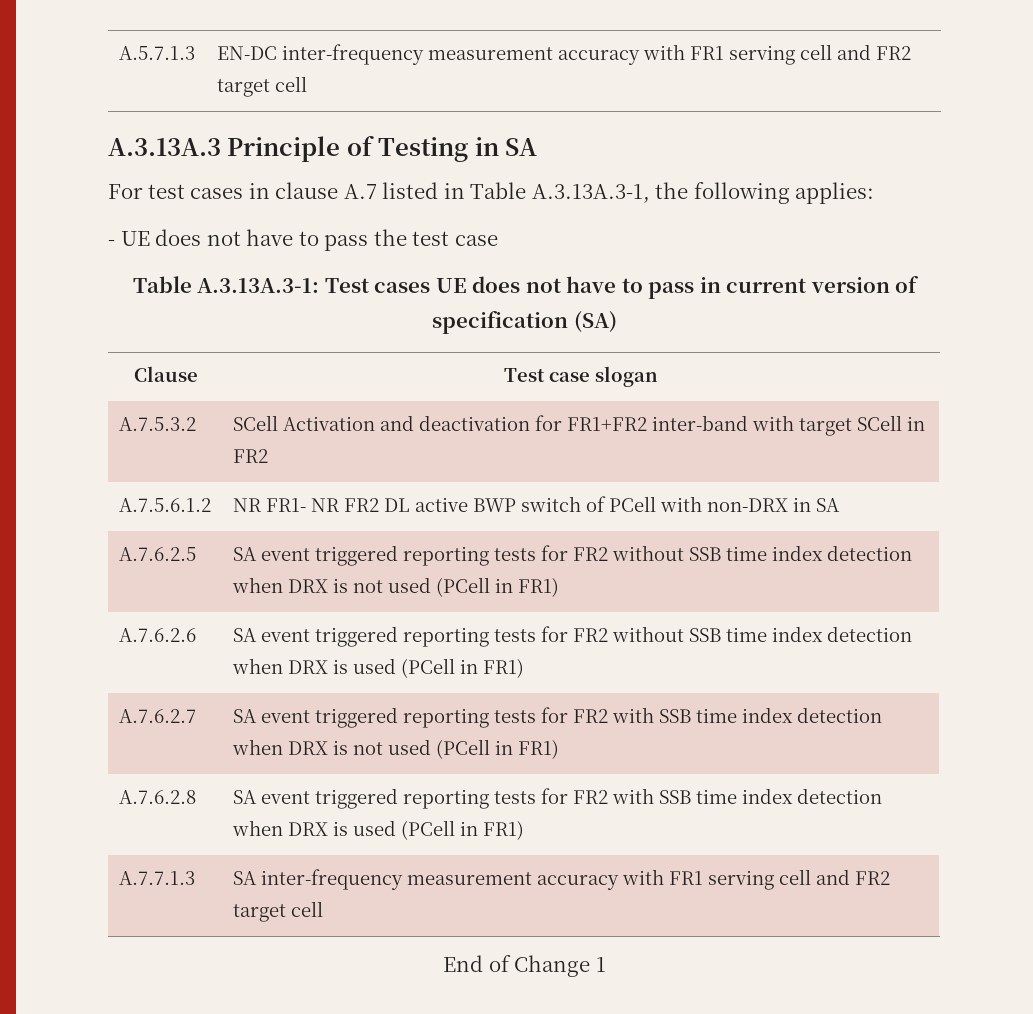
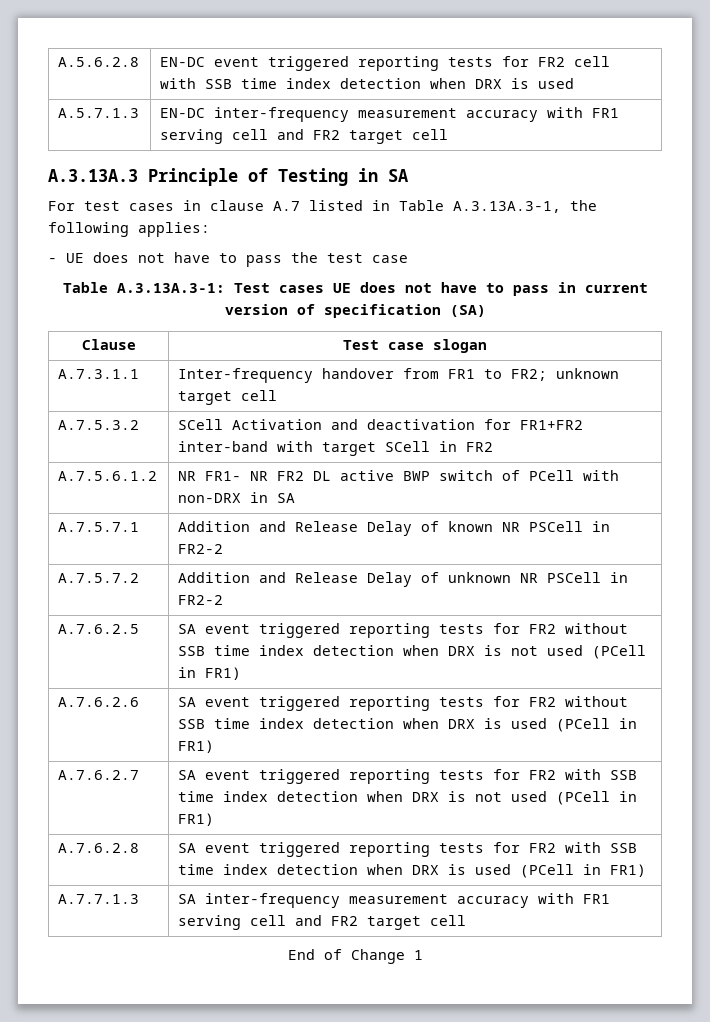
(118, 53) none -> [58,57,140,67] [160,56,611,71] [160,78,575,89] A.5.6.2.8 | EN-DC event triggered reporting tests for FR2 cell with SSB time index detection when DRX is used //
(658, 376) none -> [58,369,140,379] [178,368,620,383] [178,390,278,405] // A.7.3.1.1 | Inter-frequency handover from FR1 to FR2; unknown target cell
(840, 505) none -> [58,522,140,532] [178,521,611,536] [178,544,224,554] [58,573,140,583] [178,572,629,587] [178,595,224,605] // A.7.5.7.1 | Addition and Release Delay of known NR PSCell in FR2-2 // A.7.5.7.2 | Addition and Release Delay of unknown NR PSCell in FR2-2

